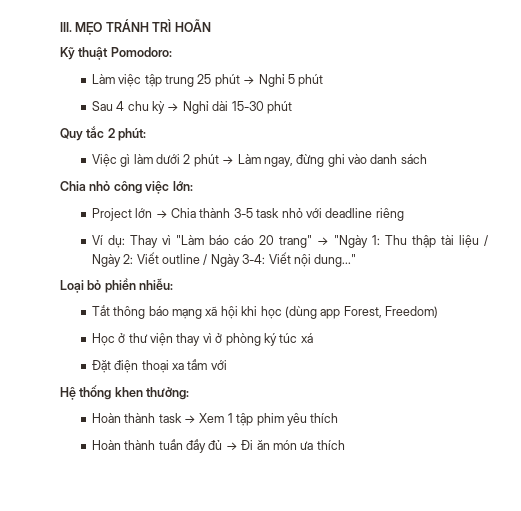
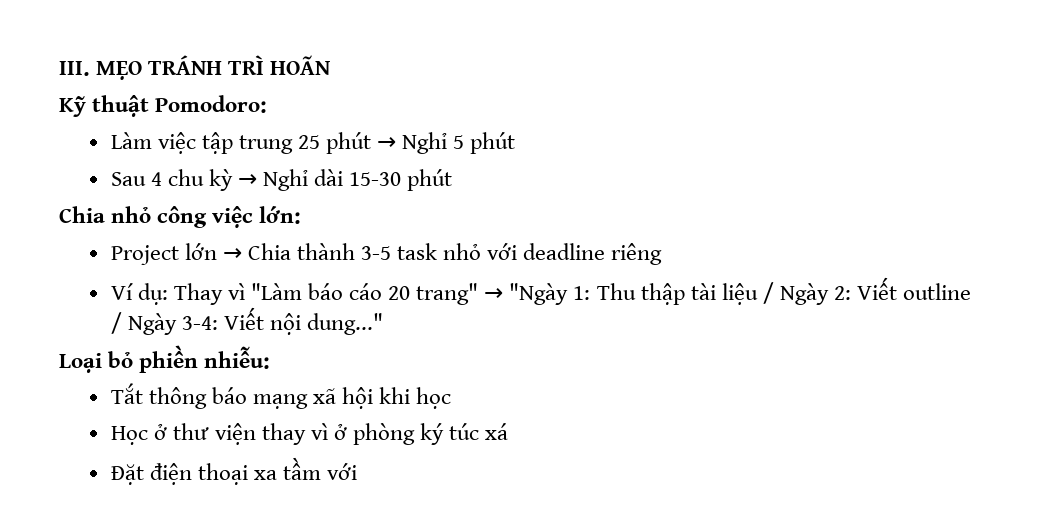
[60,126,147,141] [91,154,427,167] // Quy tắc 2 phút: // Việc gì làm dưới 2 phút → Làm ngay, đừng ghi vào danh sách -> (453, 180) none
[284,306,439,319] (dùng app Forest, Freedom) -> (452, 398) none
[60,385,190,400] [91,413,339,426] [91,439,345,453] // Hệ thống khen thưởng: // Hoàn thành task → Xem 1 tập phim yêu thích // Hoàn thành tuần đầy đủ → Đi ăn món ưa thích -> (357, 471) none

